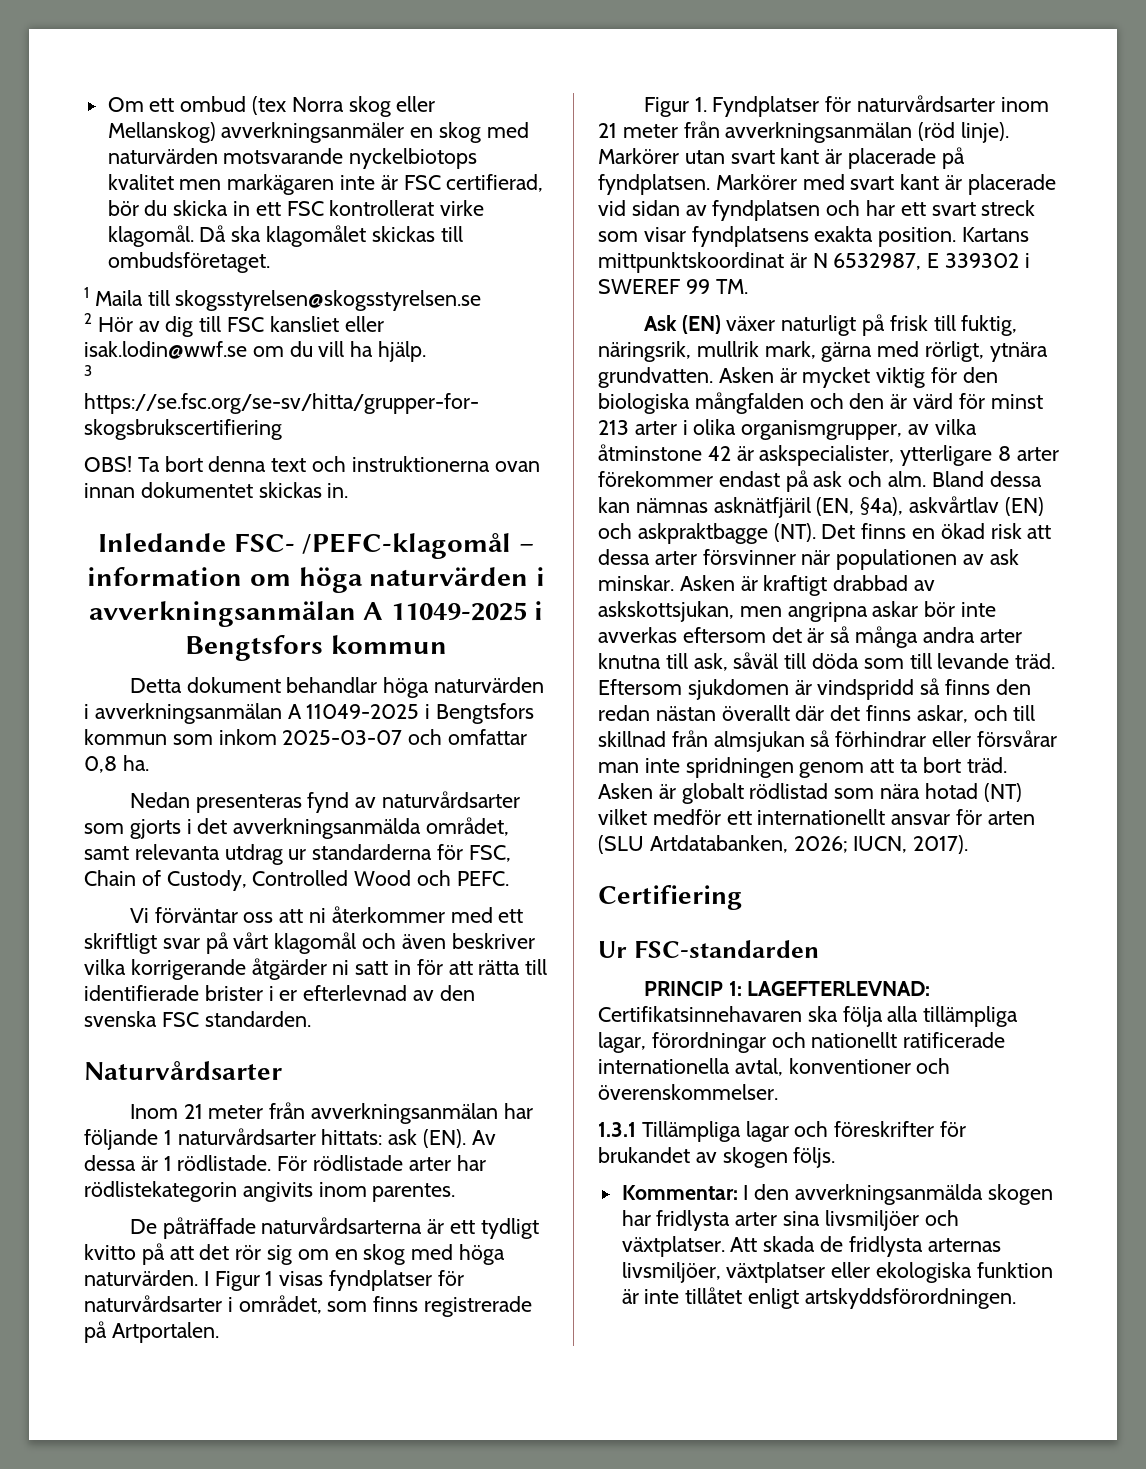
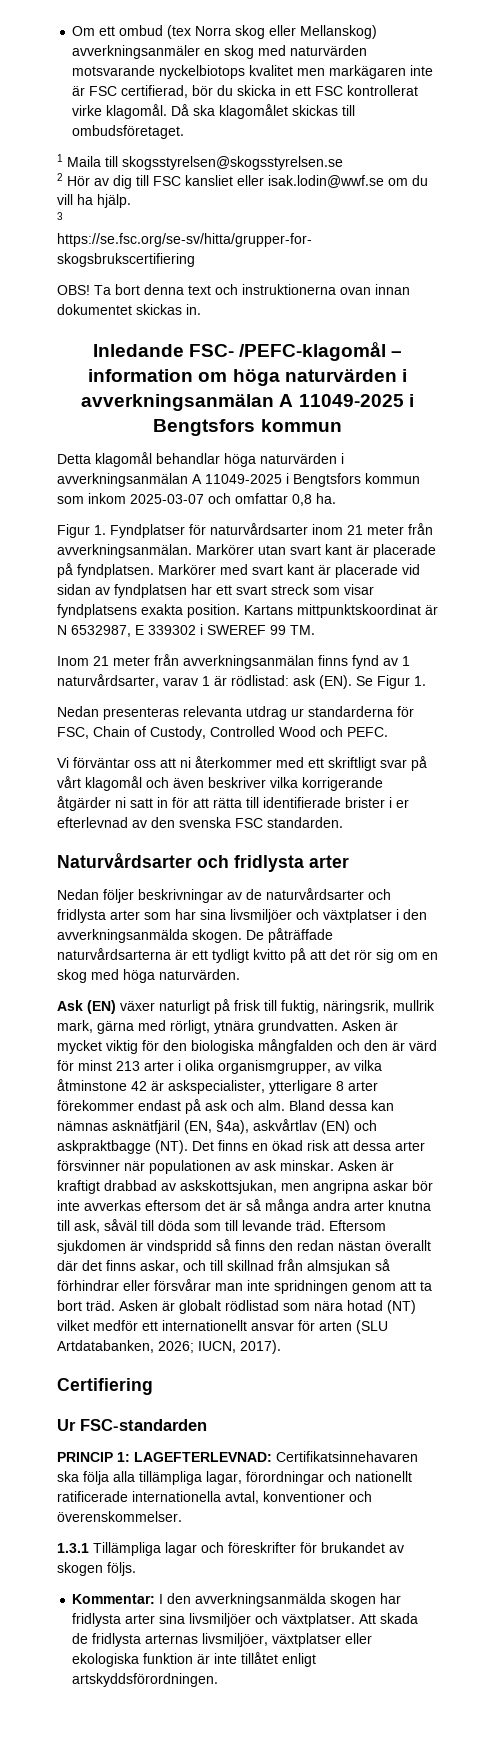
[186,677,281,693] dokument -> [95,452,152,467] klagomål
[129,791,520,813] [84,817,510,839] [84,846,129,860] Nedan presenteras fynd av naturvårdsarter som gjorts i det avverkningsanmälda området, samt -> [57,523,433,538] [57,544,436,558] [57,563,420,578] [57,584,374,598] [57,604,438,618] [57,624,315,637] [57,654,410,669] [57,674,426,689] [57,706,179,720] Figur 1. Fyndplatser för naturvårdsarter inom 21 meter från avverkningsanmälan. Markörer utan svart kant är placerade på fyndplatsen. Markörer med svart kant är placerade vid sidan av fyndplatsen har ett svart streck som visar fyndplatsens exakta position. Kartans mittpunktskoordinat är N 6532987, E 339302 i SWEREF 99 TM. // Inom 21 meter från avverkningsanmälan finns fynd av 1 naturvårdsarter, varav 1 är rödlistad: ask (EN). Se Figur 1. // Nedan presenteras
[129,1102,533,1124] [84,1128,496,1150] [84,1155,486,1171] [84,1181,456,1202] // Inom 21 meter från avverkningsanmälan har följande 1 naturvårdsarter hittats: ask (EN). Av dessa är 1 rödlistade. För rödlistade arter har rödlistekategorin angivits inom parentes. // -> [197,855,349,872] [57,888,391,903] [57,909,427,923] [57,929,242,943] och fridlysta arter // Nedan följer beskrivningar av de naturvårdsarter och fridlysta arter som har sina livsmiljöer och växtplatser i den avverkningsanmälda skogen.
[203,1270,464,1291] [84,1295,533,1317] [84,1321,219,1343] [643,95,1049,117] [598,121,1010,143] [598,147,965,169] [598,174,1056,195] [598,200,1036,221] [598,226,1030,247] [598,252,1030,273] [598,279,748,294] I Figur 1 visas fyndplatser för naturvårdsarter i området, som finns registrerade på Artportalen. // Figur 1. Fyndplatser för naturvårdsarter inom 21 meter från avverkningsanmälan (röd linje). Markörer utan svart kant är placerade på fyndplatsen. Markörer med svart kant är placerade vid sidan av fyndplatsen och har ett svart streck som visar fyndplatsens exakta position. Kartans mittpunktskoordinat är N 6532987, E 339302 i SWEREF 99 TM. -> (240, 974) none

